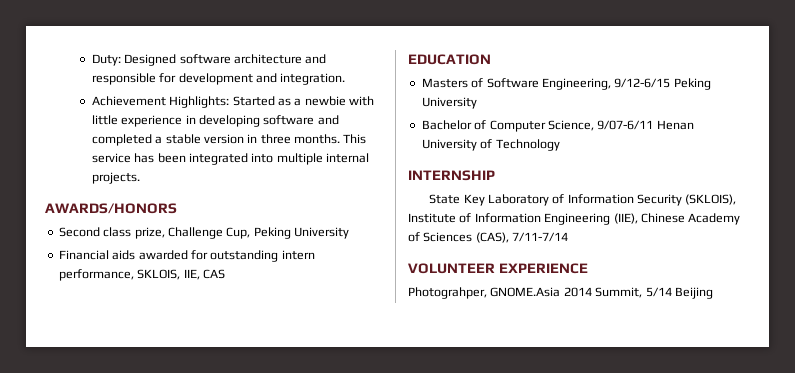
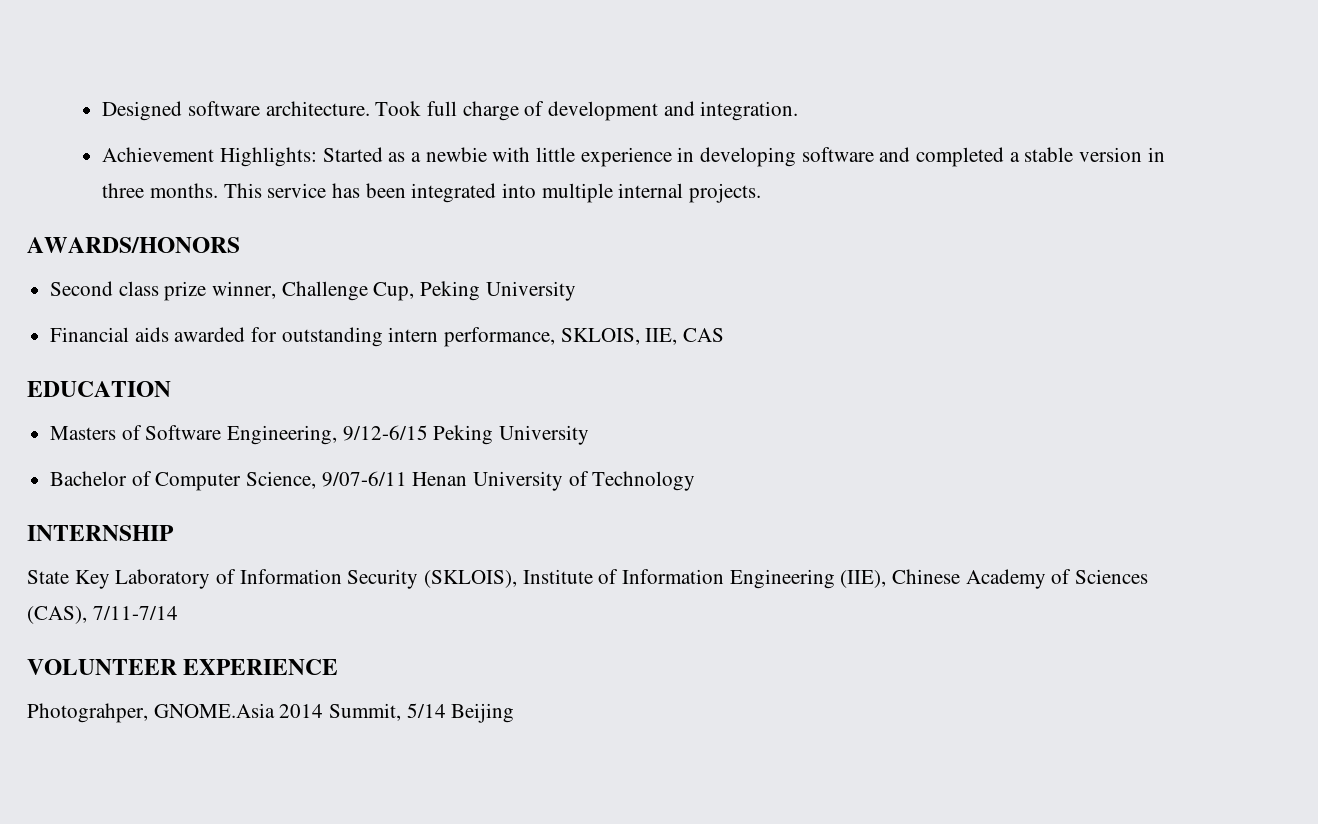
[91,54,121,66] Duty: -> (102, 111) none
[233,54,327,64] [91,73,177,85] architecture and responsible for -> [265,101,545,121] architecture. Took full charge of
[134,227,165,239] prize, -> [164,281,277,301] prize winner,

